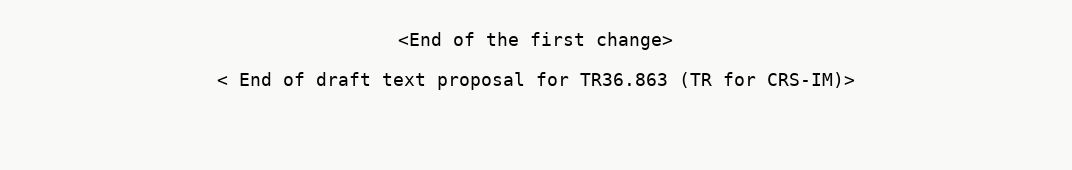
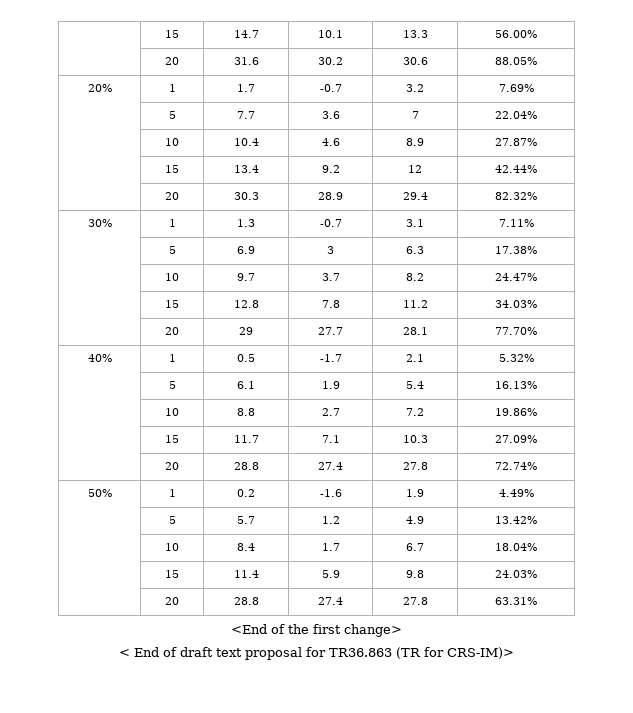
(398, 39) none -> [165,30,179,38] [233,30,259,38] [318,30,343,38] [402,30,428,38] [495,30,537,38] [165,57,179,65] [233,57,259,65] [318,57,343,65] [402,57,428,65] [495,57,537,65] [87,84,112,92] [168,84,176,92] [237,84,255,92] [319,84,342,92] [406,84,424,92] [498,84,534,92] [168,111,176,119] [237,111,255,119] [321,111,340,119] [411,111,419,119] [495,111,537,119] [165,138,179,146] [233,138,259,146] [321,138,340,146] [406,138,424,146] [495,138,537,146] [165,165,179,173] [233,165,259,173] [321,165,340,173] [408,165,422,173] [495,165,537,173] [165,192,179,200] [233,192,259,200] [318,192,343,200] [402,192,428,200] [495,192,537,200] [87,219,112,227] [168,219,176,227] [237,219,255,227] [319,219,342,227] [406,219,424,227] [498,219,534,227] [168,246,176,254] [237,246,255,254] [327,246,334,254] [406,246,424,254] [495,246,537,254] [165,273,179,281] [237,273,255,281] [321,273,340,281] [406,273,424,281] [495,273,537,281] [165,300,179,308] [233,300,259,308] [321,300,340,308] [402,300,428,308] [495,300,537,308] [165,327,179,335] [239,327,253,335] [318,327,343,335] [402,327,428,335] [495,327,537,335] [87,354,112,362] [168,354,176,362] [237,354,255,362] [319,354,342,362] [406,354,424,362] [498,354,534,362] [168,381,176,389] [237,381,255,389] [321,381,340,389] [406,381,424,389] [495,381,537,389] [165,408,179,416] [237,408,255,416] [321,408,340,416] [406,408,424,416] [495,408,537,416] [165,435,179,443] [233,435,259,443] [321,435,340,443] [402,435,428,443] [495,435,537,443] [165,462,179,470] [233,462,259,470] [318,462,343,470] [402,462,428,470] [495,462,537,470] [87,489,112,497] [168,489,176,497] [237,489,255,497] [319,489,342,497] [406,489,424,497] [498,489,534,497] [168,516,176,524] [237,516,255,524] [321,516,340,524] [406,516,424,524] [495,516,537,524] [165,543,179,551] [237,543,255,551] [321,543,340,551] [406,543,424,551] [495,543,537,551] [165,570,179,578] [233,570,259,578] [321,570,340,578] [406,570,424,578] [495,570,537,578] [165,597,179,605] [233,597,259,605] [318,597,343,605] [402,597,428,605] [495,597,537,605] | 15 | 14.7 | 10.1 | 13.3 | 56.00% // | 20 | 31.6 | 30.2 | 30.6 | 88.05% // 20% | 1 | 1.7 | -0.7 | 3.2 | 7.69% // | 5 | 7.7 | 3.6 | 7 | 22.04% // | 10 | 10.4 | 4.6 | 8.9 | 27.87% // | 15 | 13.4 | 9.2 | 12 | 42.44% // | 20 | 30.3 | 28.9 | 29.4 | 82.32% // 30% | 1 | 1.3 | -0.7 | 3.1 | 7.11% // | 5 | 6.9 | 3 | 6.3 | 17.38% // | 10 | 9.7 | 3.7 | 8.2 | 24.47% // | 15 | 12.8 | 7.8 | 11.2 | 34.03% // | 20 | 29 | 27.7 | 28.1 | 77.70% // 40% | 1 | 0.5 | -1.7 | 2.1 | 5.32% // | 5 | 6.1 | 1.9 | 5.4 | 16.13% // | 10 | 8.8 | 2.7 | 7.2 | 19.86% // | 15 | 11.7 | 7.1 | 10.3 | 27.09% // | 20 | 28.8 | 27.4 | 27.8 | 72.74% // 50% | 1 | 0.2 | -1.6 | 1.9 | 4.49% // | 5 | 5.7 | 1.2 | 4.9 | 13.42% // | 10 | 8.4 | 1.7 | 6.7 | 18.04% // | 15 | 11.4 | 5.9 | 9.8 | 24.03% // | 20 | 28.8 | 27.4 | 27.8 | 63.31% //

